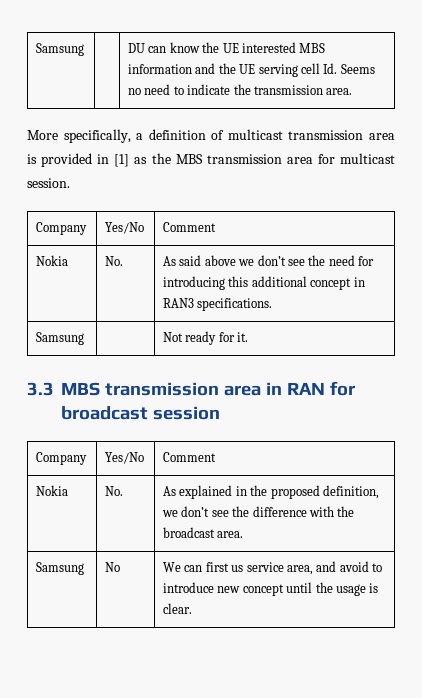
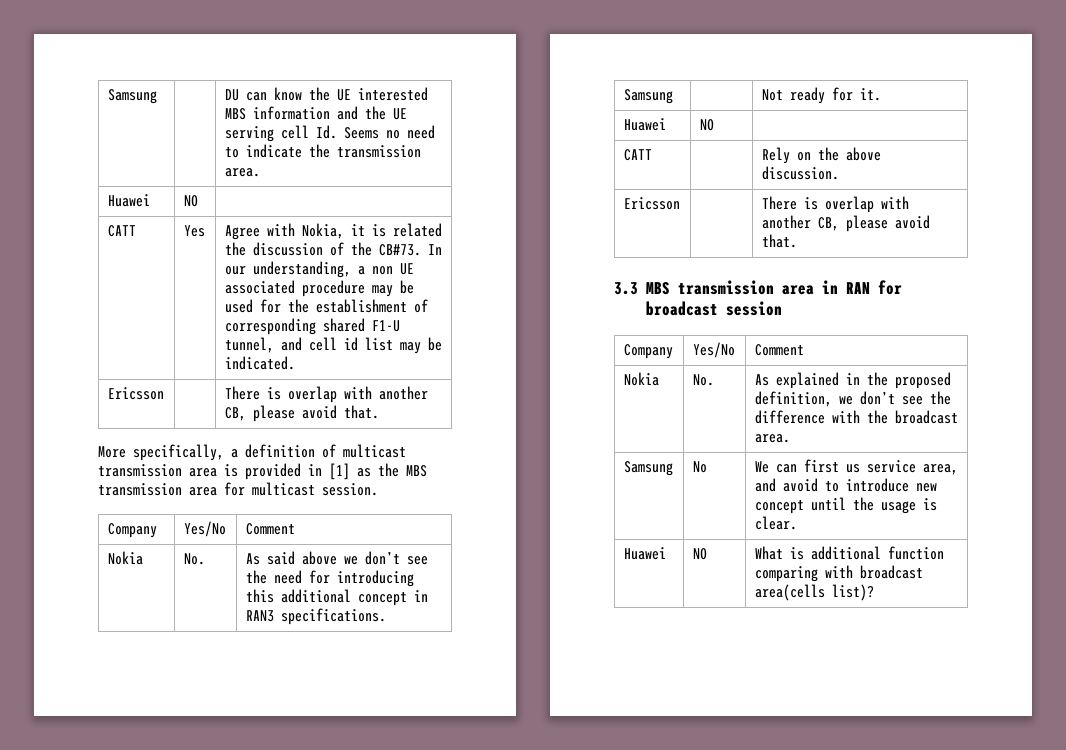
(353, 91) none -> [107,194,150,207] [183,195,198,207] [107,225,136,237] [183,225,205,237] [224,223,442,240] [224,242,442,256] [224,261,414,278] [224,280,414,297] [224,299,428,313] [224,318,400,335] [224,337,442,354] [224,356,295,370] [107,387,164,400] [224,386,428,403] [224,405,379,422] // Huawei | NO | // CATT | Yes | Agree with Nokia, it is related the discussion of the CB#73. In our understanding, a non UE associated procedure may be used for the establishment of corresponding shared F1-U tunnel, and cell id list may be indicated. // Ericsson | | There is overlap with another CB, please avoid that.
(249, 337) none -> [623,118,666,131] [699,119,714,131] [623,149,652,161] [761,147,881,164] [761,166,839,180] [623,197,680,210] [761,196,909,213] [761,215,930,232] [761,234,797,248] // Huawei | NO | // CATT | | Rely on the above discussion. // Ericsson | | There is overlap with another CB, please avoid that.
(193, 608) none -> [623,547,666,560] [692,548,707,560] [754,546,944,560] [754,565,923,582] [754,584,874,601] // Huawei | NO | What is additional function comparing with broadcast area(cells list)?

